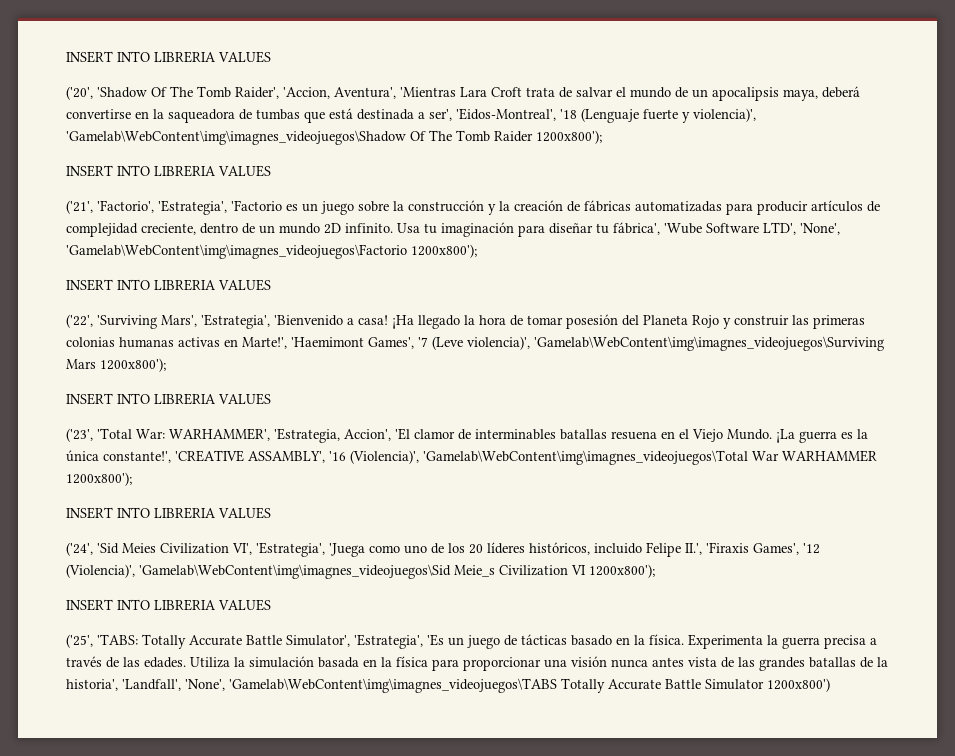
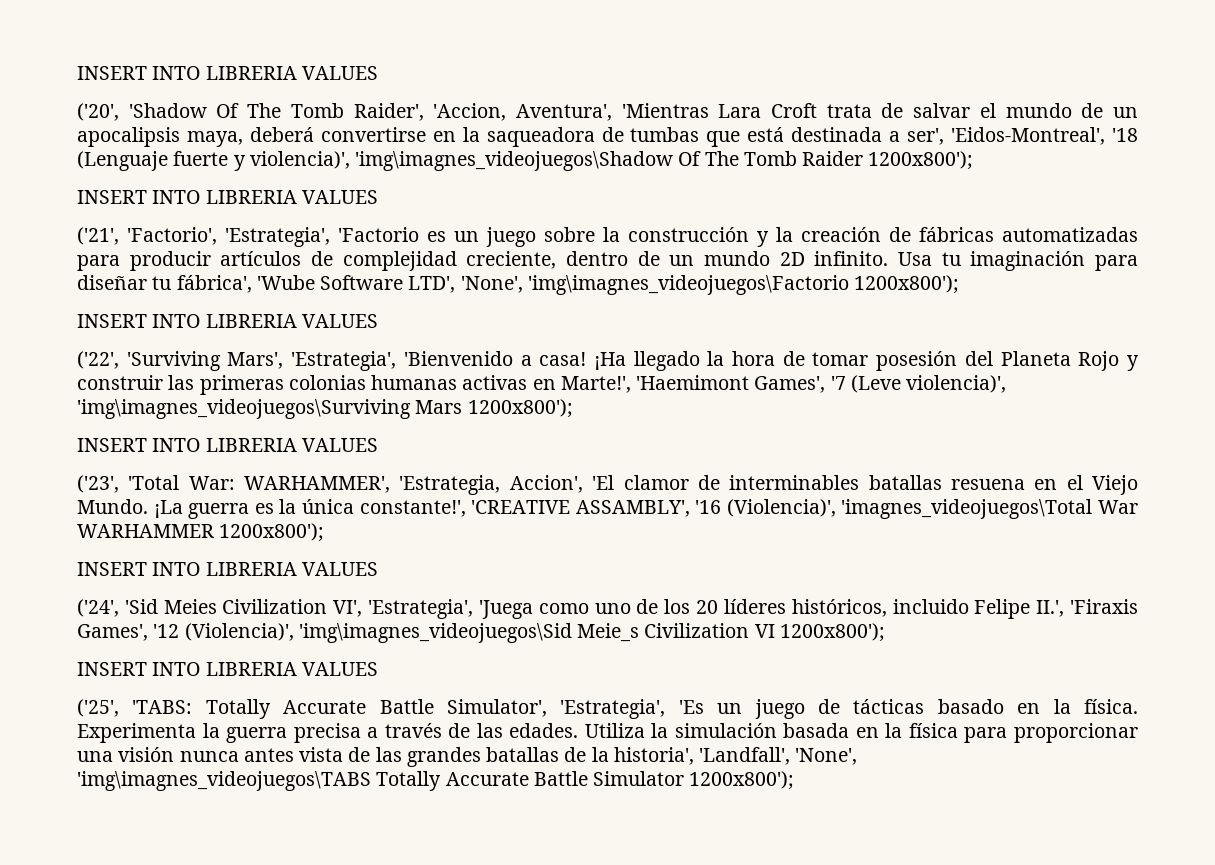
[66,130,406,145] 'Gamelab\WebContent\img\imagnes_videojuegos\Shadow -> [355,151,674,171] 'img\imagnes_videojuegos\Shadow
[66,244,407,259] 'Gamelab\WebContent\img\imagnes_videojuegos\Factorio -> [527,275,849,295] 'img\imagnes_videojuegos\Factorio
[534,336,884,351] 'Gamelab\WebContent\img\imagnes_videojuegos\Surviving -> [77,399,411,419] 'img\imagnes_videojuegos\Surviving
[423,450,748,465] 'Gamelab\WebContent\img\imagnes_videojuegos\Total -> [841,499,1093,519] 'imagnes_videojuegos\Total
[139,564,451,579] 'Gamelab\WebContent\img\imagnes_videojuegos\Sid -> [298,623,572,643] 'img\imagnes_videojuegos\Sid
[229,678,557,693] 'Gamelab\WebContent\img\imagnes_videojuegos\TABS -> [77,771,371,791] 'img\imagnes_videojuegos\TABS
[767,678,830,692] 1200x800') -> [689,771,795,790] 1200x800');

